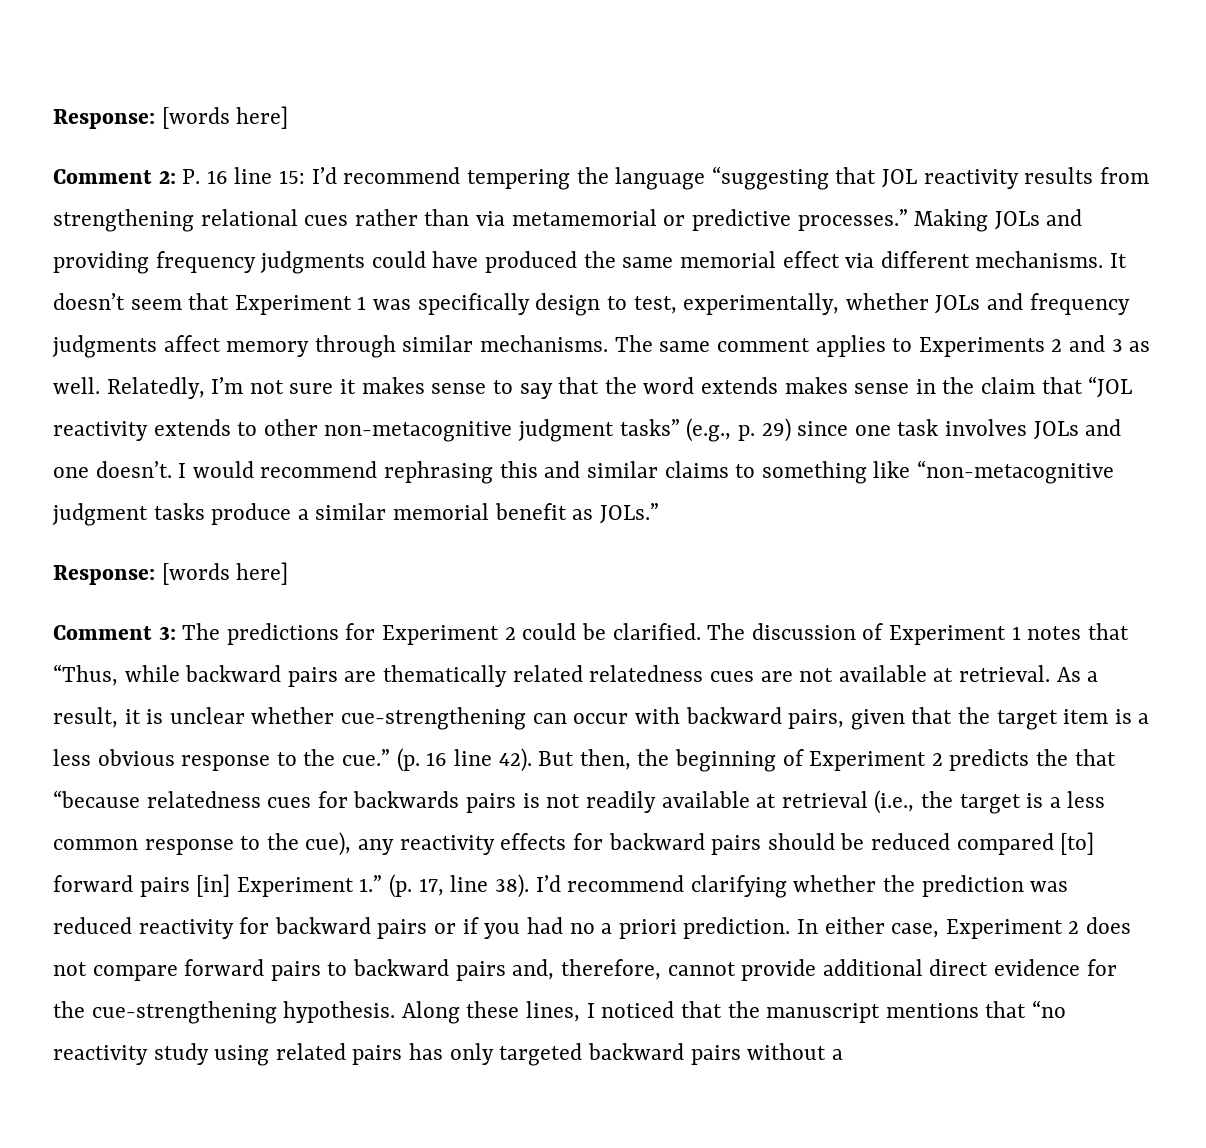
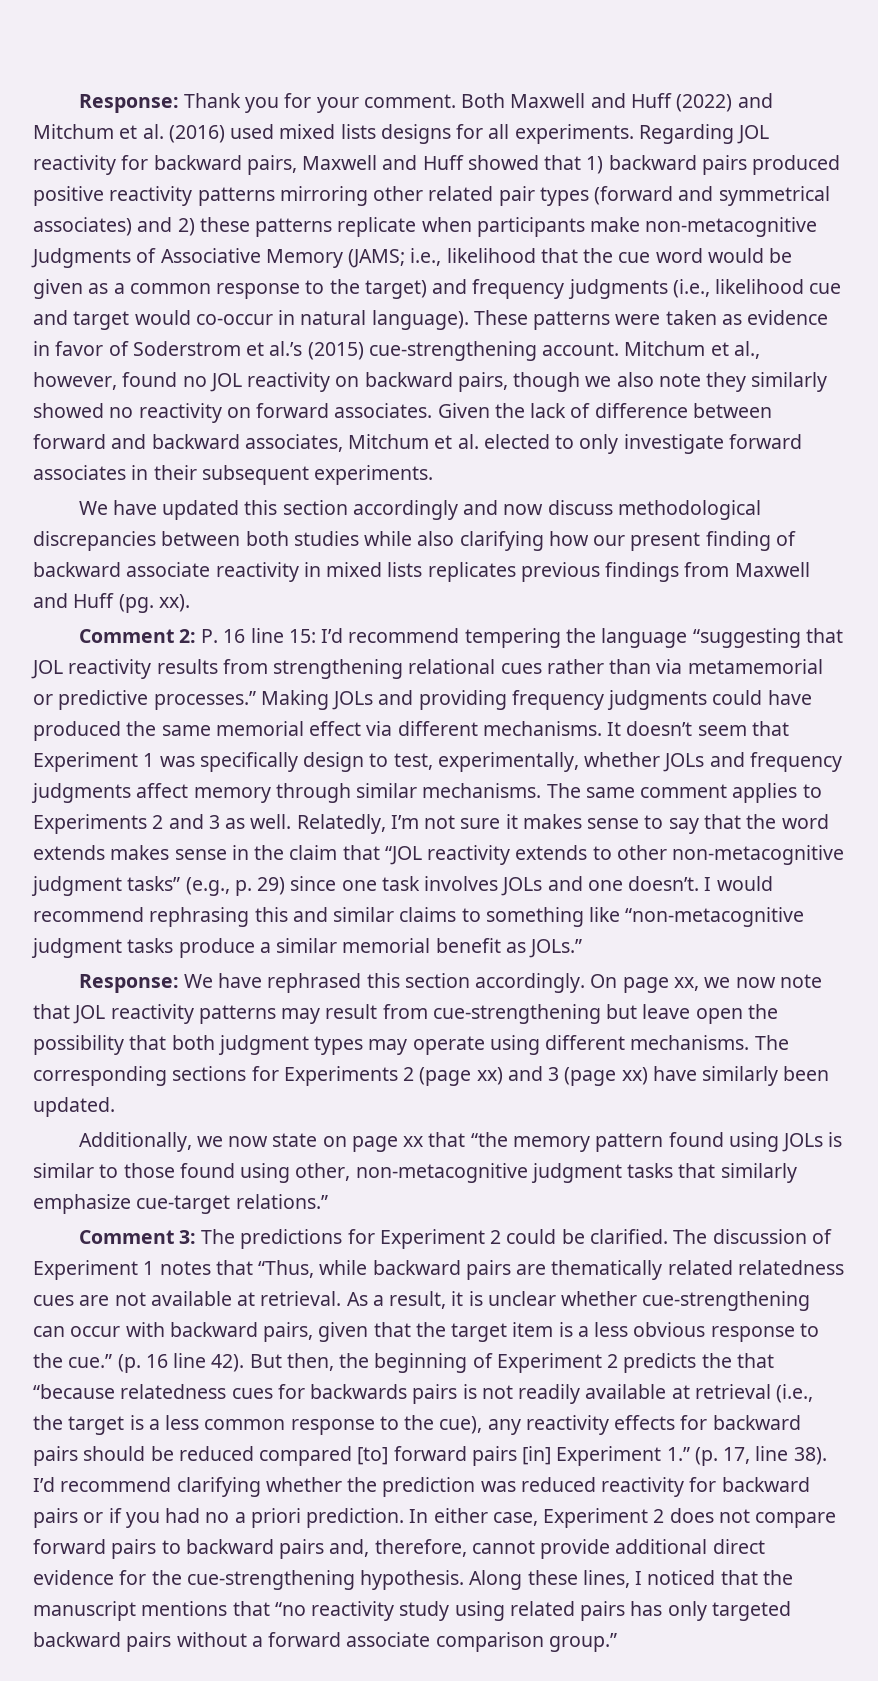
[53,106,289,129] Response: [words here] -> [78,93,773,113] [33,124,770,144] [33,155,841,175] [33,186,830,206] [33,217,818,237] [31,248,793,268] [33,279,842,299] [33,310,829,330] [33,341,760,361] [33,372,828,392] [33,403,772,423] [33,434,802,454] [33,465,434,485] [78,500,762,520] [33,531,796,551] [33,562,810,582] [33,593,190,613] Response: Thank you for your comment. Both Maxwell and Huff (2022) and Mitchum et al. (2016) used mixed lists designs for all experiments. Regarding JOL reactivity for backward pairs, Maxwell and Huff showed that 1) backward pairs produced positive reactivity patterns mirroring other related pair types (forward and symmetrical associates) and 2) these patterns replicate when participants make non-metacognitive Judgments of Associative Memory (JAMS; i.e., likelihood that the cue word would be given as a common response to the target) and frequency judgments (i.e., likelihood cue and target would co-occur in natural language). These patterns were taken as evidence in favor of Soderstrom et al.’s (2015) cue-strengthening account. Mitchum et al., however, found no JOL reactivity on backward pairs, though we also note they similarly showed no reactivity on forward associates. Given the lack of difference between forward and backward associates, Mitchum et al. elected to only investigate forward associates in their subsequent experiments. // We have updated this section accordingly and now discuss methodological discrepancies between both studies while also clarifying how our present finding of backward associate reactivity in mixed lists replicates previous findings from Maxwell and Huff (pg. xx).
[161,562,289,585] [words here] -> [183,973,822,993] [33,1004,778,1024] [33,1035,789,1055] [33,1066,830,1086] [33,1097,115,1117] [78,1132,843,1152] [33,1163,797,1183] [33,1194,328,1214] We have rephrased this section accordingly. On page xx, we now note that JOL reactivity patterns may result from cue-strengthening but leave open the possibility that both judgment types may operate using different mechanisms. The corresponding sections for Experiments 2 (page xx) and 3 (page xx) have similarly been updated. // Additionally, we now state on page xx that “the memory pattern found using JOLs is similar to those found using other, non-metacognitive judgment tasks that similarly emphasize cue-target relations.”
(843, 1054) none -> [268,1632,617,1652] forward associate comparison group.”

